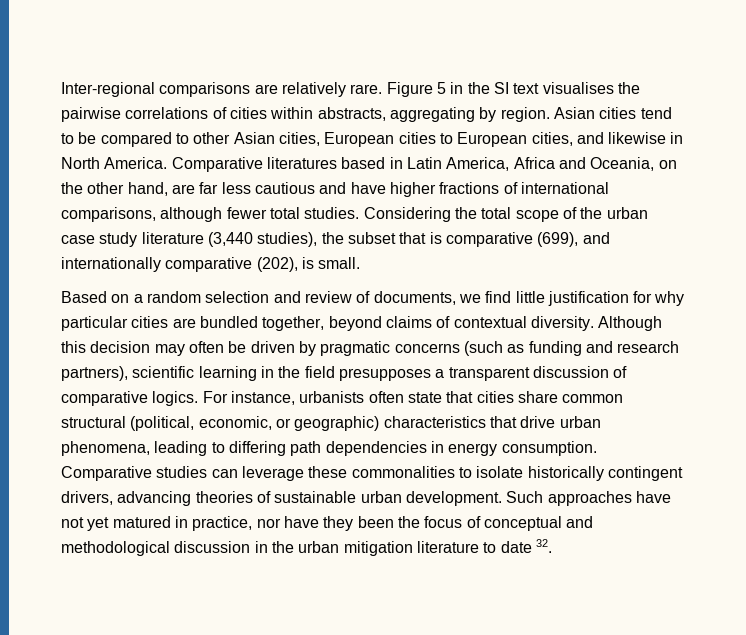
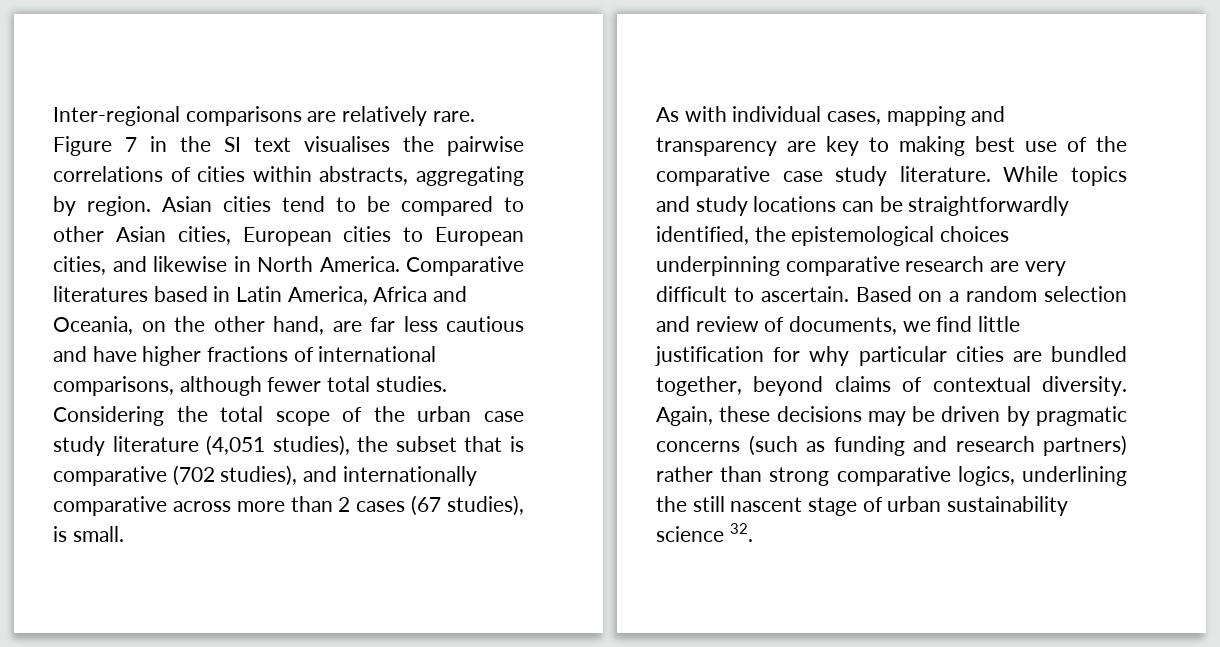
[436,82,446,94] 5 -> [125,137,137,152] 7
[207,232,253,247] (3,440 -> [206,435,266,456] (4,051
[537,232,579,247] (699), -> [172,465,298,486] (702 studies),
[256,257,361,272] (202), is small. // -> [172,495,524,516] [53,526,124,542] [656,106,1006,126] [656,136,1127,156] [656,166,1127,186] [656,196,1070,216] [656,226,1010,246] [656,256,1066,276] [656,286,849,302] across more than 2 cases (67 studies), is small. // As with individual cases, mapping and transparency are key to making best use of the comparative case study literature. While topics and study locations can be straightforwardly identified, the epistemological choices underpinning comparative research are very difficult to ascertain.
[598,316,663,331] [61,341,224,356] Although this decision may often -> [656,406,906,426] Again, these decisions may
[61,366,628,381] [61,391,624,406] [61,416,601,431] [61,441,597,456] [61,466,683,481] [61,491,671,506] [61,516,594,531] [61,541,532,556] partners), scientific learning in the field presupposes a transparent discussion of comparative logics. For instance, urbanists often state that cities share common structural (political, economic, or geographic) characteristics that drive urban phenomena, leading to differing path dependencies in energy consumption. Comparative studies can leverage these commonalities to isolate historically contingent drivers, advancing theories of sustainable urban development. Such approaches have not yet matured in practice, nor have they been the focus of conceptual and methodological discussion in the urban mitigation literature to date -> [1043,435,1127,456] [656,466,1127,486] [656,496,1069,516] [656,526,724,542] partners) rather than strong comparative logics, underlining the still nascent stage of urban sustainability science

